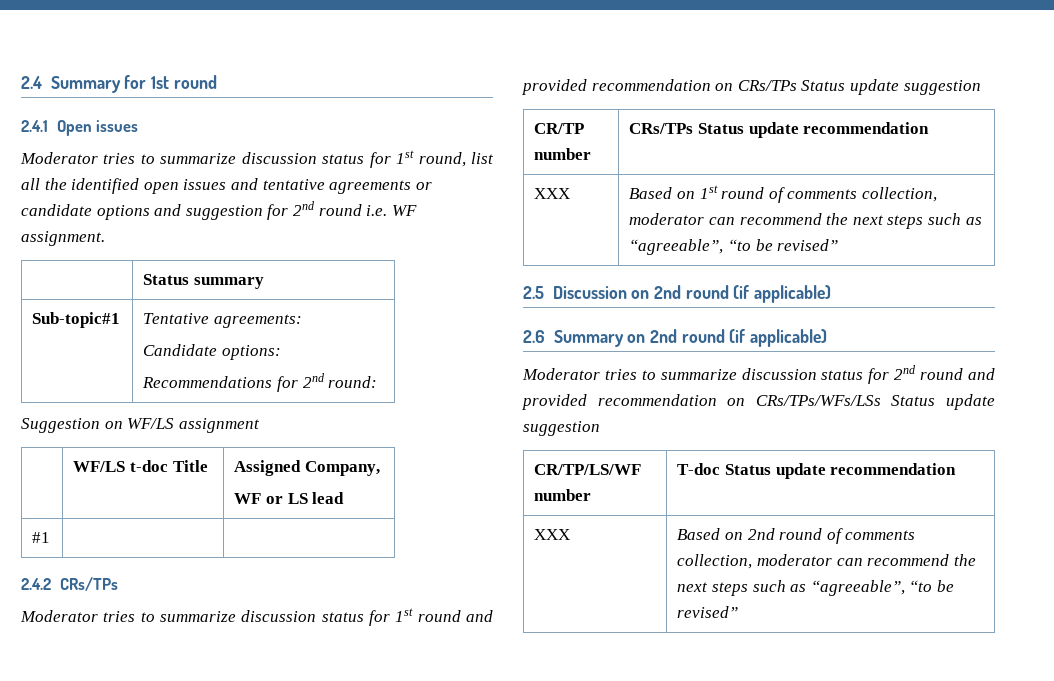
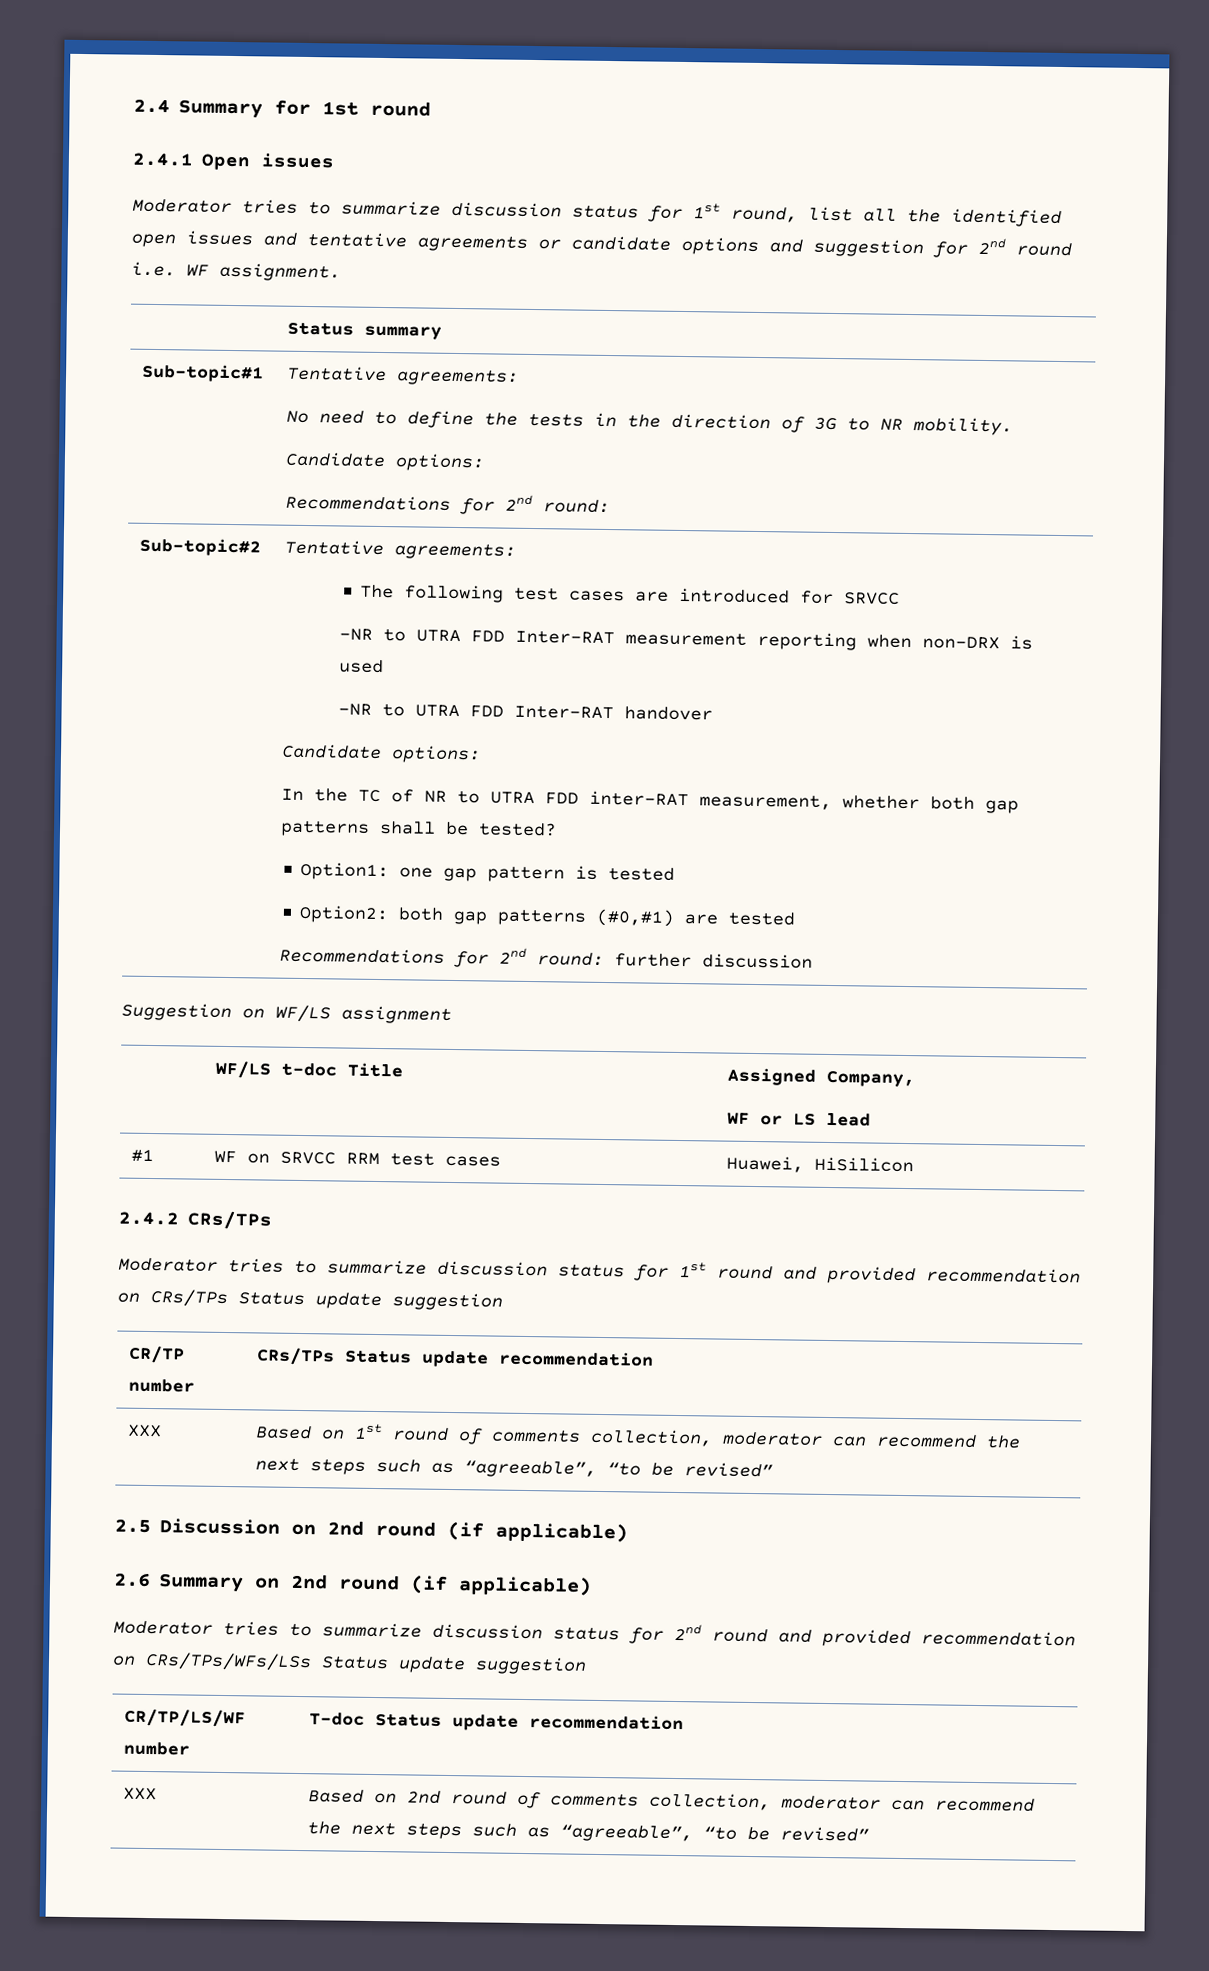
(302, 321) none -> [285,410,1013,436] // No need to define the tests in the direction of 3G to NR mobility.
(378, 382) none -> [138,537,261,557] [283,539,516,560] [360,584,901,605] [339,628,1034,651] [339,659,385,674] [338,703,714,721] [280,743,481,764] [280,788,1019,814] [279,820,557,837] [300,861,676,883] [299,904,796,927] [278,947,813,969] // Sub-topic#2 | Tentative agreements: // The following test cases are introduced for SRVCC // -NR to UTRA FDD Inter-RAT measurement reporting when non-DRX is used // -NR to UTRA FDD Inter-RAT handover // Candidate options: // In the TC of NR to UTRA FDD inter-RAT measurement, whether both gap patterns shall be tested? // Option1: one gap pattern is tested // Option2: both gap patterns (#0,#1) are tested // Recommendations for 2nd round: further discussion
(51, 537) | -> [213,1150,501,1167] [725,1155,914,1173] WF on SRVCC RRM test cases | Huawei, HiSilicon

